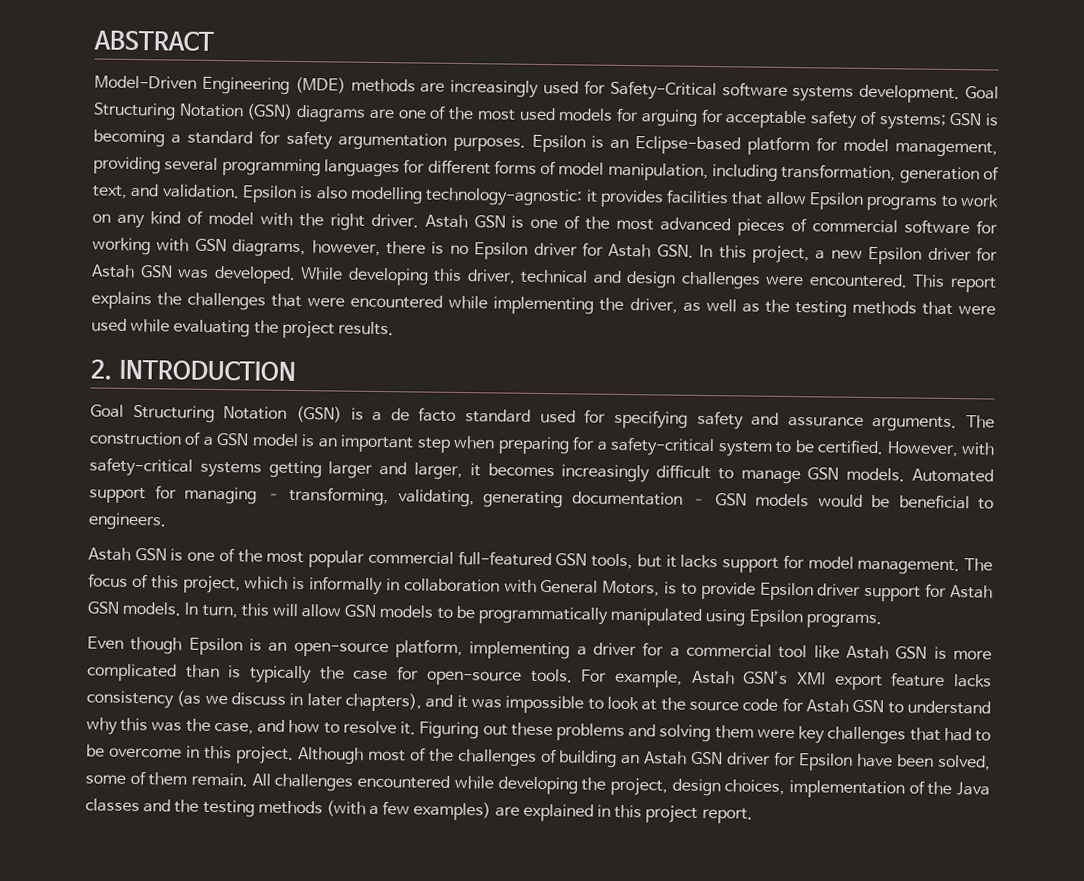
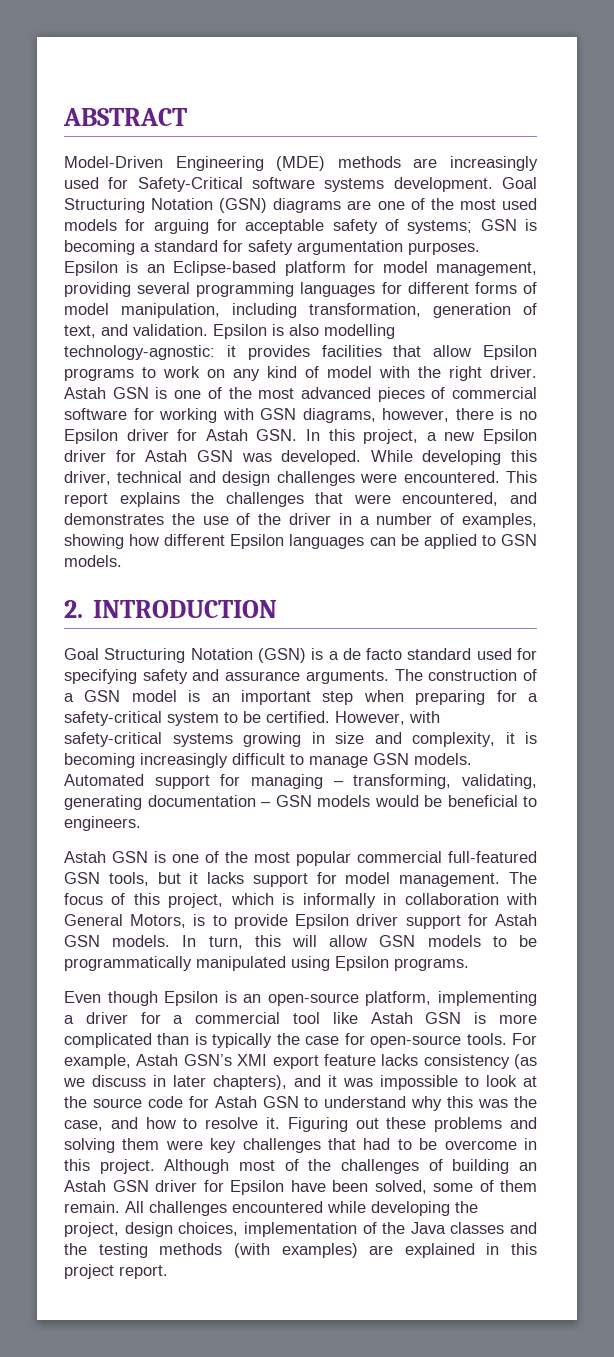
[350,294,996,318] [91,318,394,339] encountered while implementing the driver, as well as the testing methods that were used while evaluating the project results. -> [402,492,537,506] [64,513,538,528] [64,534,537,549] [64,555,122,567] encountered, and demonstrates the use of the driver in a number of examples, showing how different Epsilon languages can be applied to GSN models.
[268,460,555,481] getting larger and larger, it becomes -> [243,732,537,747] [64,753,135,768] growing in size and complexity, it is becoming
[369,801,411,816] a few -> (270, 1250) none

